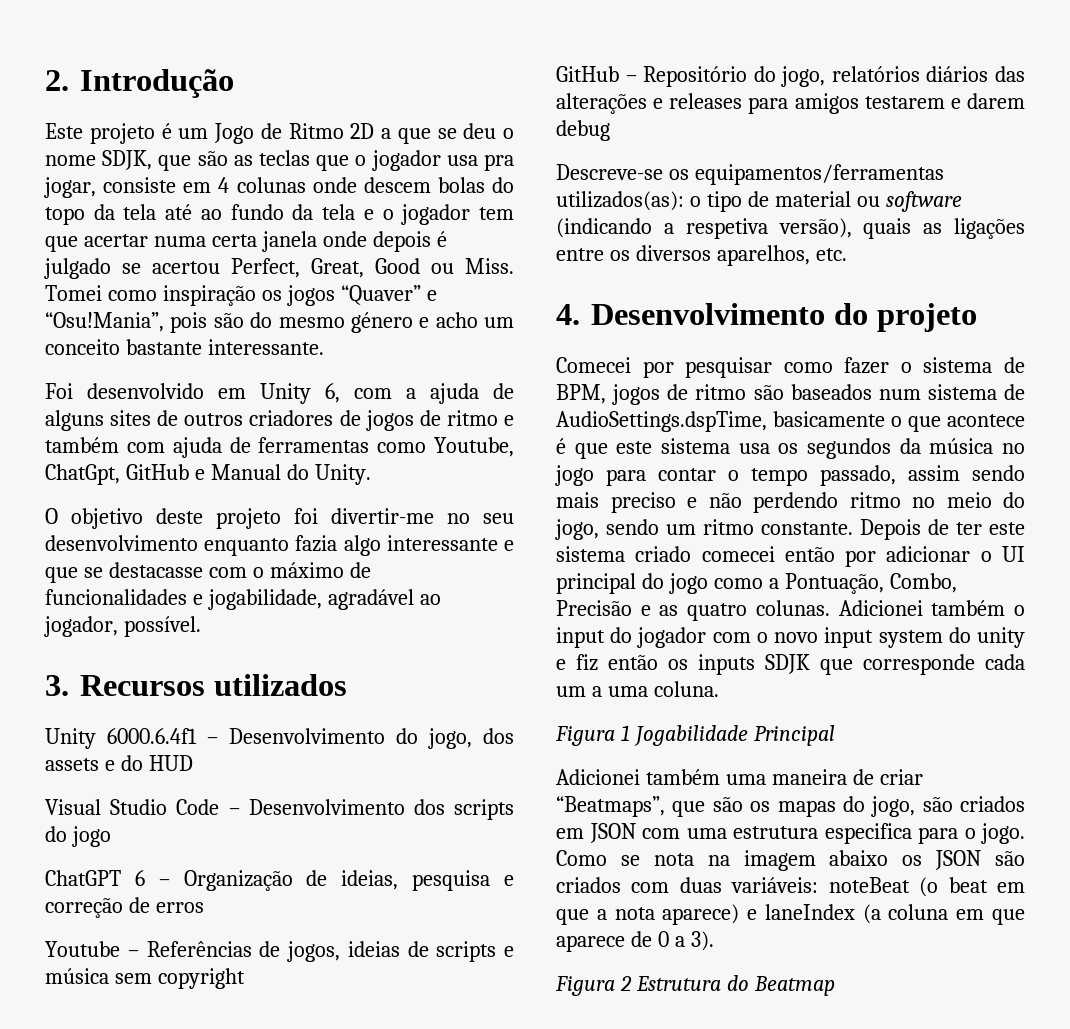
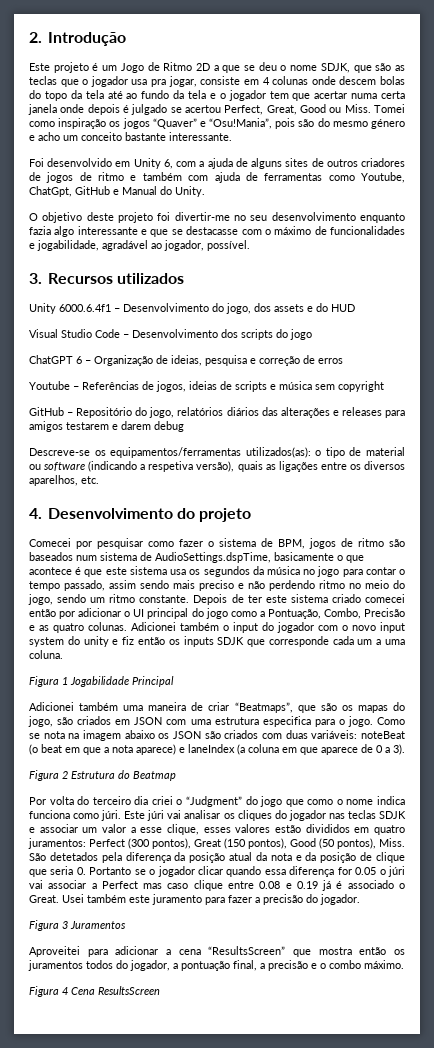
(835, 986) none -> [29,796,405,807] [29,810,406,821] [29,824,406,835] [28,838,405,849] [29,852,406,863] [29,866,406,877] [29,880,405,891] [29,894,360,905] [29,920,126,931] [29,946,405,957] [28,960,404,971] [29,986,160,997] // Por volta do terceiro dia criei o “Judgment” do jogo que como o nome indica funciona como júri. Este júri vai analisar os cliques do jogador nas teclas SDJK e associar um valor a esse clique, esses valores estão divididos em quatro juramentos: Perfect (300 pontos), Great (150 pontos), Good (50 pontos), Miss. São detetados pela diferença da posição atual da nota e da posição de clique que seria 0. Portanto se o jogador clicar quando essa diferença for 0.05 o júri vai associar a Perfect mas caso clique entre 0.08 e 0.19 já é associado o Great. Usei também este juramento para fazer a precisão do jogador. // Figura 3 Juramentos // Aproveitei para adicionar a cena “ResultsScreen” que mostra então os juramentos todos do jogador, a pontuação final, a precisão e o combo máximo. // Figura 4 Cena ResultsScreen

